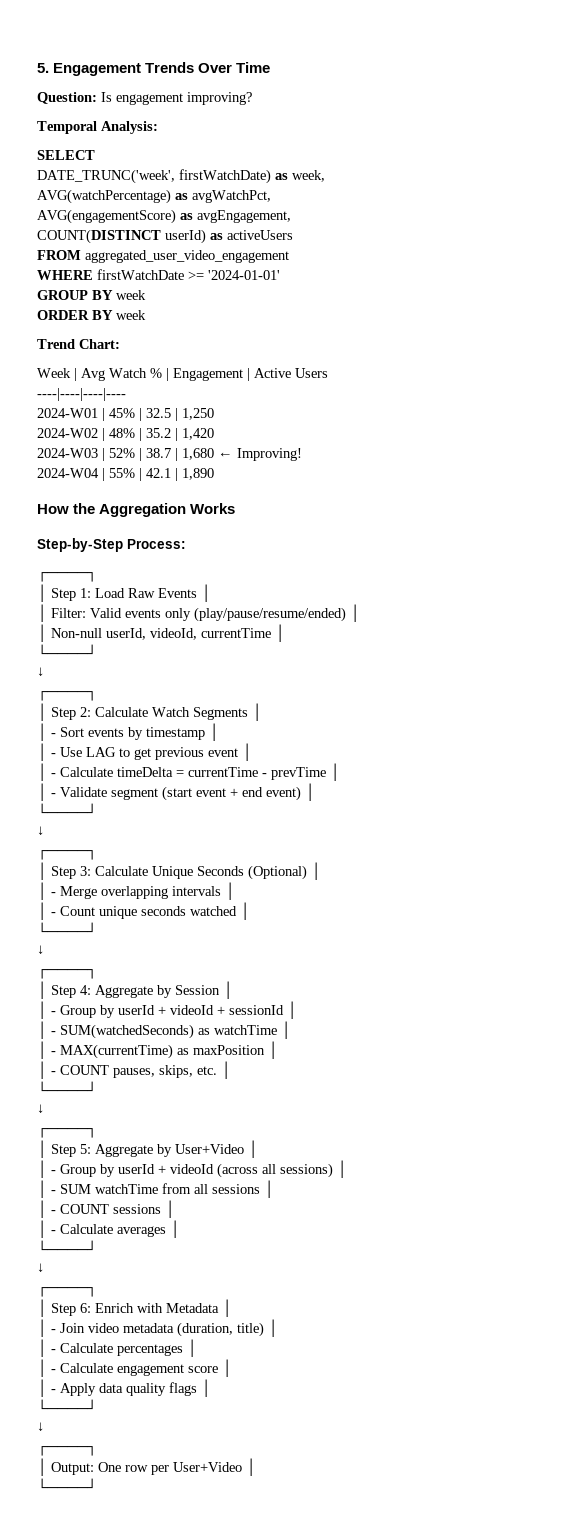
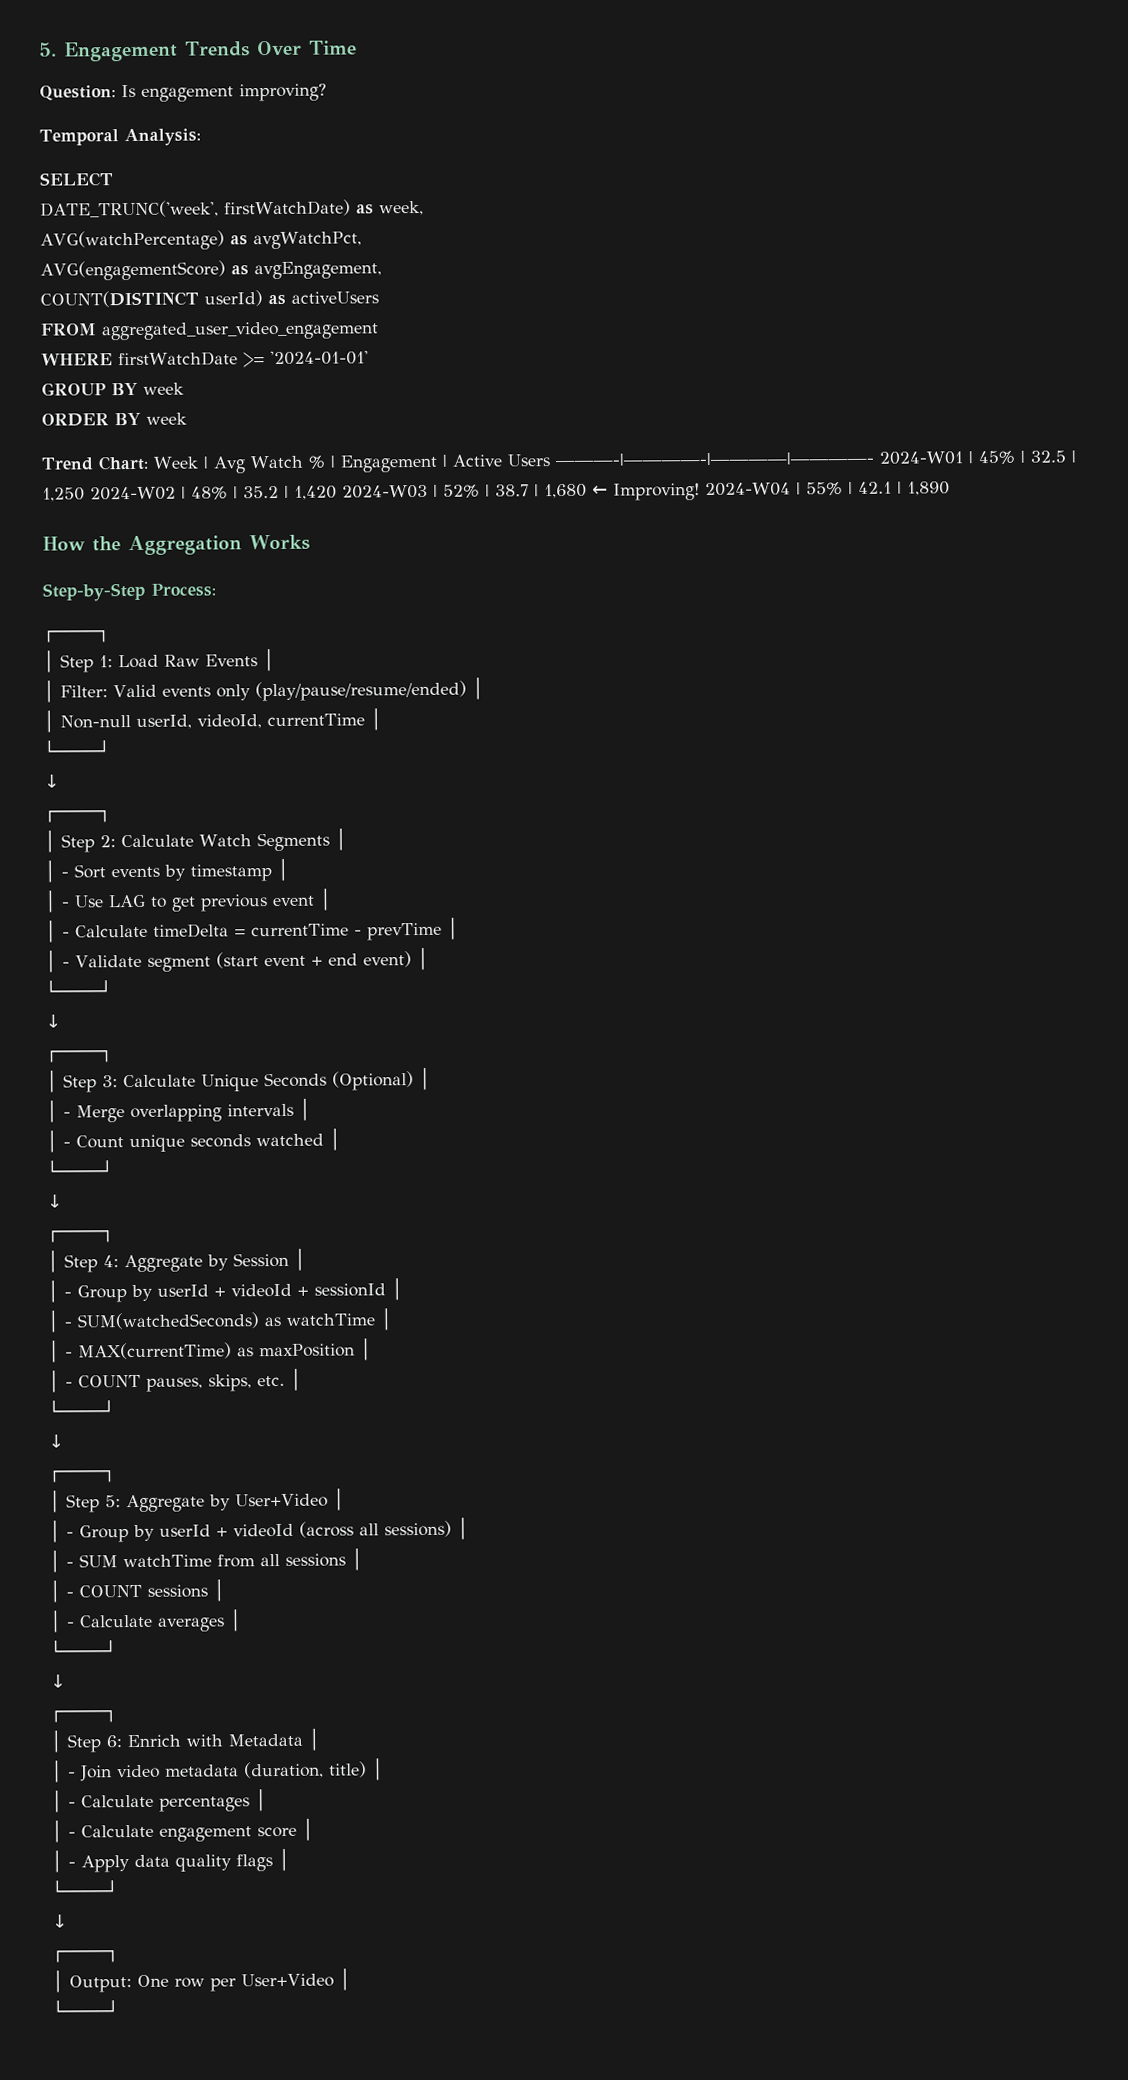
(120, 344) // -> (149, 463) none
[37,388,126,401] // ----|----|----|---- // -> [554,451,874,467] ———-|————-|————|————-
(214, 414) // -> (85, 494) none
(214, 434) // -> (337, 492) none
(302, 454) // -> (700, 492) none

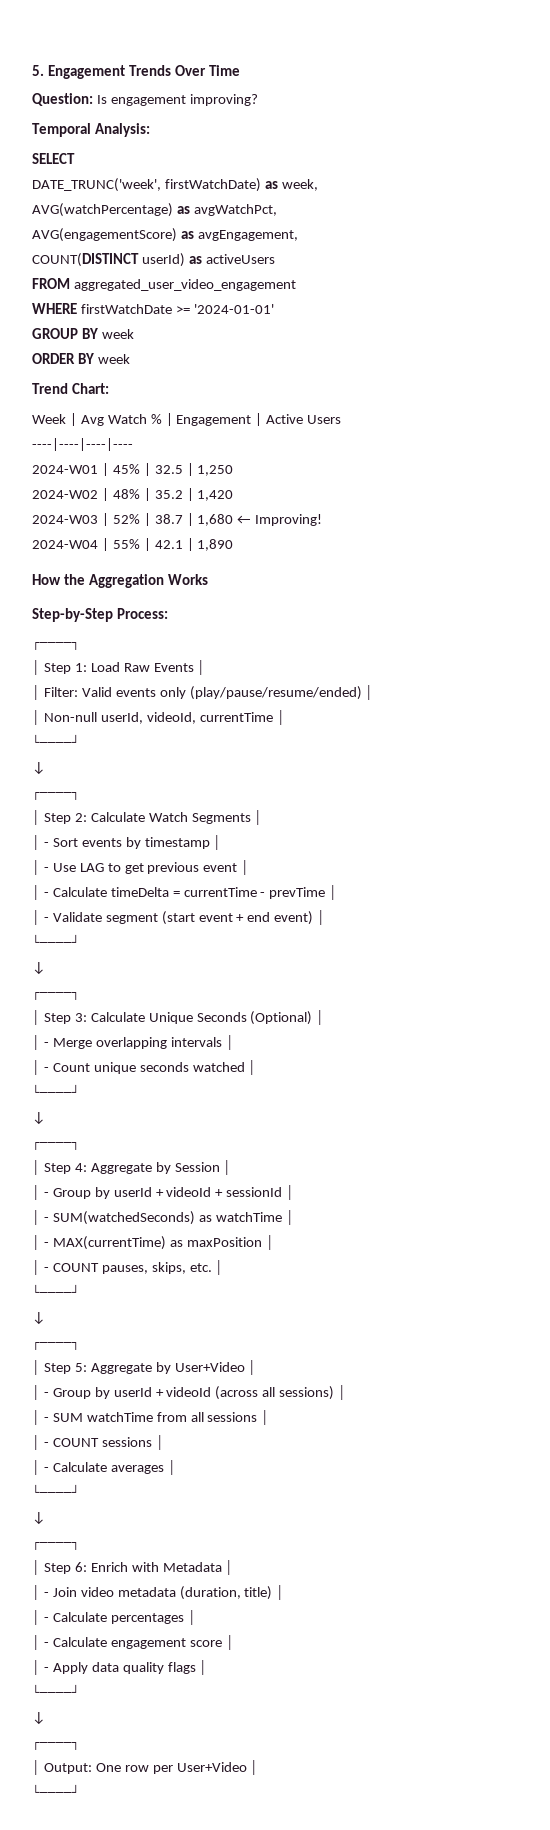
(149, 463) none -> (109, 388) //
[554,451,874,467] ———-|————-|————|————- -> [32,438,133,451] // ----|----|----|---- //
(85, 494) none -> (234, 470) //
(337, 492) none -> (234, 495) //
(700, 492) none -> (323, 520) //

